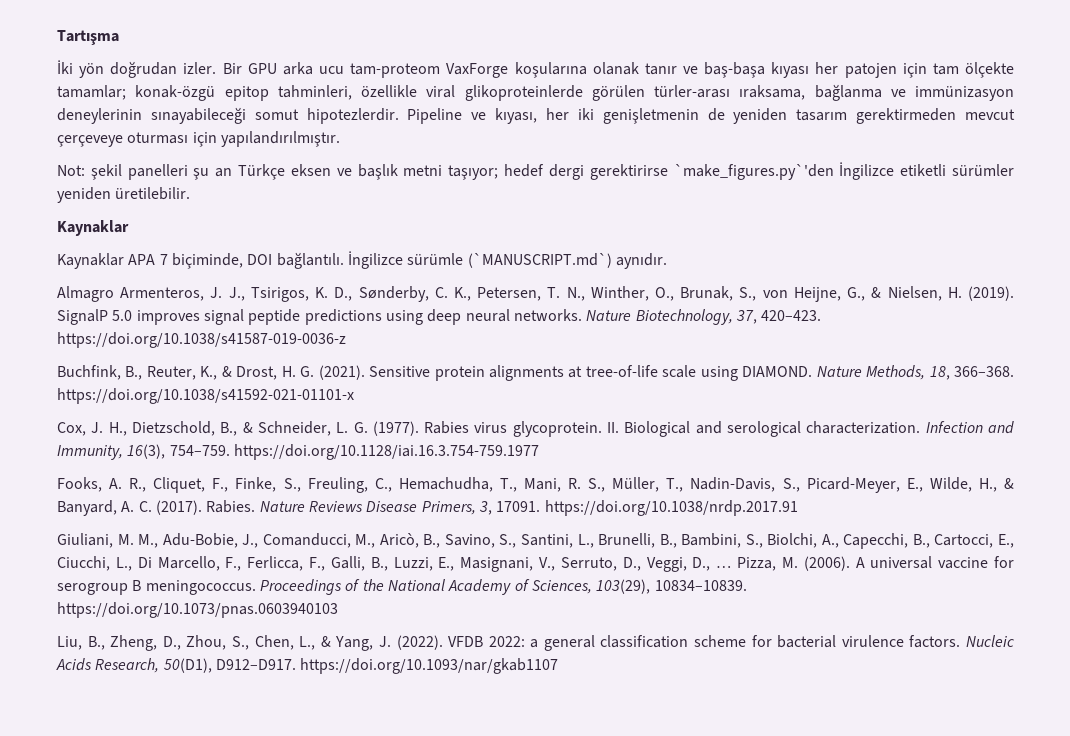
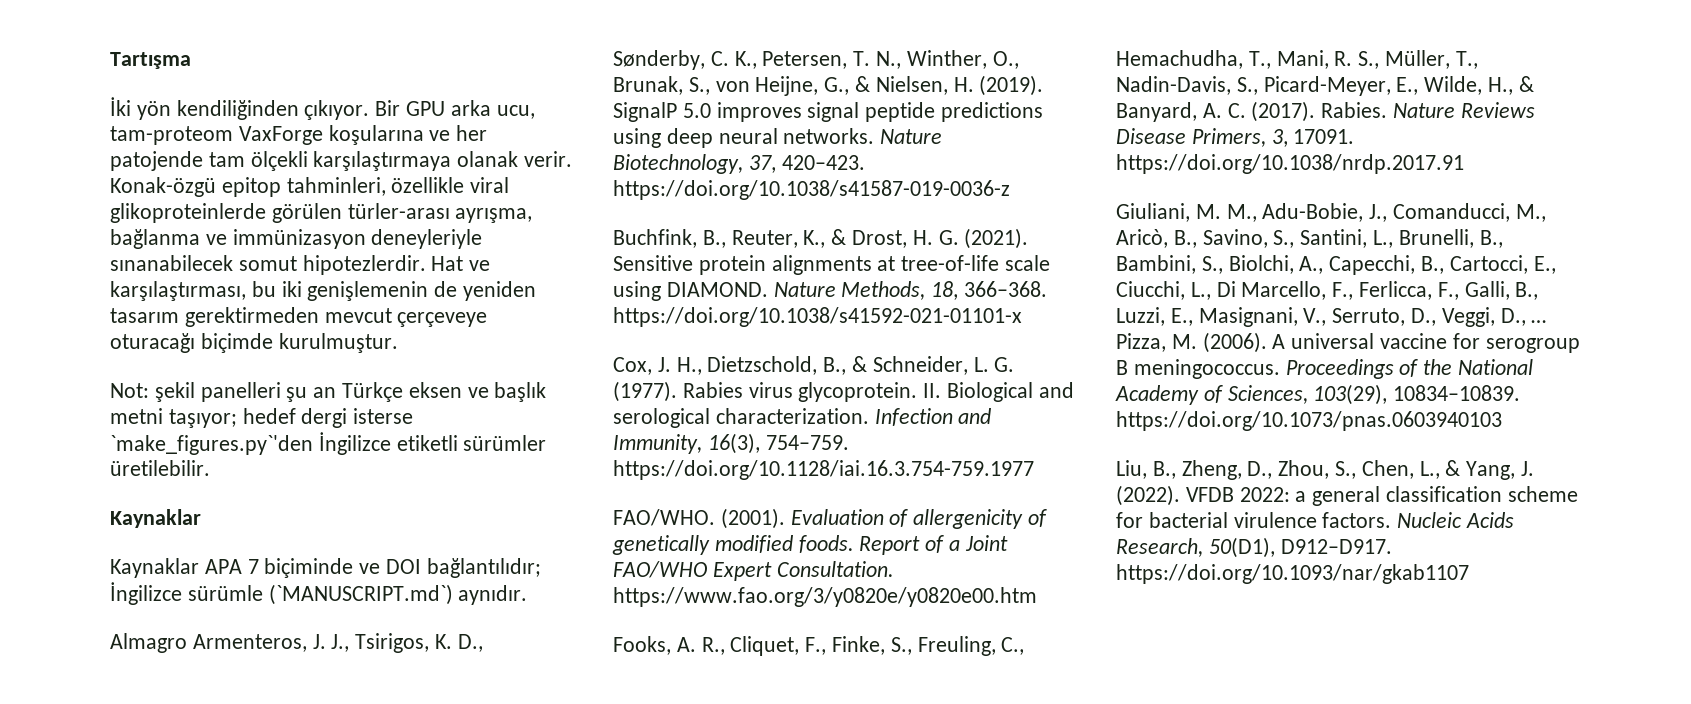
[110,61,217,78] doğrudan izler. -> [176,100,370,120] kendiliğinden çıkıyor.
[319,66,345,74] ucu -> [496,105,535,119] ucu,
[592,62,1014,78] [57,85,216,101] olanak tanır ve baş-başa kıyası her patojen için tam ölçekte tamamlar; konak-özgü -> [429,125,488,141] [110,151,573,171] [110,177,216,197] ve her patojende tam ölçekli karşılaştırmaya olanak verir. Konak-özgü
[739,85,806,100] ıraksama, -> [455,208,533,223] ayrışma,
[57,107,699,124] deneylerinin sınayabileceği somut hipotezlerdir. Pipeline ve kıyası, her iki genişletmenin -> [371,229,483,249] [110,255,491,275] [110,281,429,301] deneyleriyle sınanabilecek somut hipotezlerdir. Hat ve karşılaştırması, bu iki genişlemenin
[127,131,340,147] oturması için yapılandırılmıştır. -> [110,333,398,353] oturacağı biçimde kurulmuştur.
[589,164,668,180] gerektirirse -> [353,408,414,424] isterse
[57,187,111,203] yeniden -> (547, 443) none
[171,252,344,269] biçiminde, DOI bağlantılı. -> [264,558,541,578] biçiminde ve DOI bağlantılıdır;
(539, 452) none -> [613,508,1048,529] [612,535,1008,555] [613,561,894,581] [613,587,1037,607] // FAO/WHO. (2001). Evaluation of allergenicity of genetically modified foods. Report of a Joint FAO/WHO Expert Consultation. https://www.fao.org/3/y0820e/y0820e00.htm

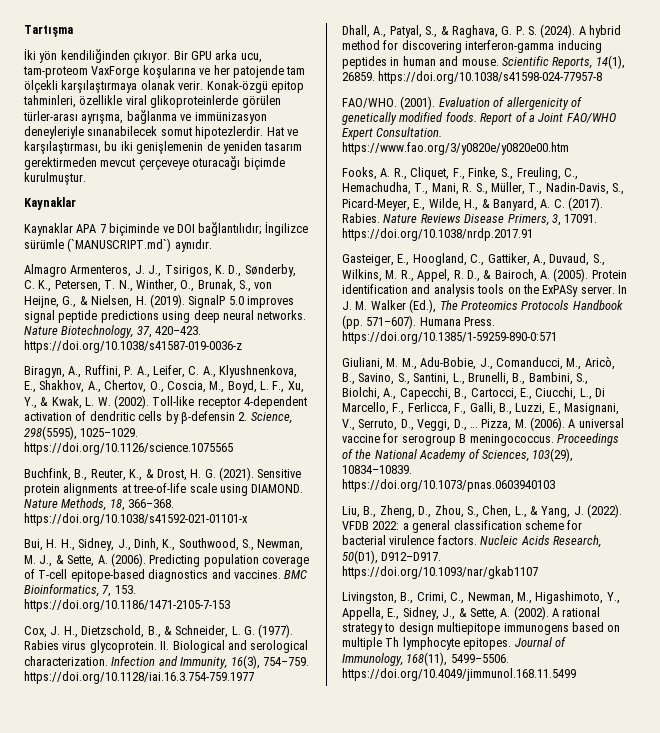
[110,382,547,402] [110,408,414,428] [110,432,547,455] [110,460,210,476] // Not: şekil panelleri şu an Türkçe eksen ve başlık metni taşıyor; hedef dergi isterse `make_figures.py`'den İngilizce etiketli sürümler üretilebilir. -> (86, 178) none
(1010, 190) none -> [24,365,297,378] [24,380,304,393] [24,395,307,409] [24,411,292,424] [24,426,139,440] [24,442,233,455] // Biragyn, A., Ruffini, P. A., Leifer, C. A., Klyushnenkova, E., Shakhov, A., Chertov, O., Coscia, M., Boyd, L. F., Xu, Y., & Kwak, L. W. (2002). Toll-like receptor 4-dependent activation of dendritic cells by β-defensin 2. Science, 298(5595), 1025–1029. https://doi.org/10.1126/science.1075565
(1022, 317) none -> [24,538,304,551] [24,553,309,567] [24,569,308,582] [24,584,136,597] [24,599,230,612] // Bui, H. H., Sidney, J., Dinh, K., Southwood, S., Newman, M. J., & Sette, A. (2006). Predicting population coverage of T-cell epitope-based diagnostics and vaccines. BMC Bioinformatics, 7, 153. https://doi.org/10.1186/1471-2105-7-153
(1034, 470) none -> [342,24,622,38] [342,40,602,53] [342,55,625,69] [342,71,603,84] // Dhall, A., Patyal, S., & Raghava, G. P. S. (2024). A hybrid method for discovering interferon-gamma inducing peptides in human and mouse. Scientific Reports, 14(1), 26859. https://doi.org/10.1038/s41598-024-77957-8
(1464, 164) none -> [342,253,605,266] [342,268,627,282] [342,284,627,297] [342,299,623,313] [342,315,496,329] [342,331,557,344] // Gasteiger, E., Hoogland, C., Gattiker, A., Duvaud, S., Wilkins, M. R., Appel, R. D., & Bairoch, A. (2005). Protein identification and analysis tools on the ExPASy server. In J. M. Walker (Ed.), The Proteomics Protocols Handbook (pp. 571–607). Humana Press. https://doi.org/10.1385/1-59259-890-0:571
(1469, 574) none -> [342,591,620,604] [342,606,601,620] [342,622,621,635] [342,637,566,650] [342,652,509,666] [342,668,576,681] // Livingston, B., Crimi, C., Newman, M., Higashimoto, Y., Appella, E., Sidney, J., & Sette, A. (2002). A rational strategy to design multiepitope immunogens based on multiple Th lymphocyte epitopes. Journal of Immunology, 168(11), 5499–5506. https://doi.org/10.4049/jimmunol.168.11.5499

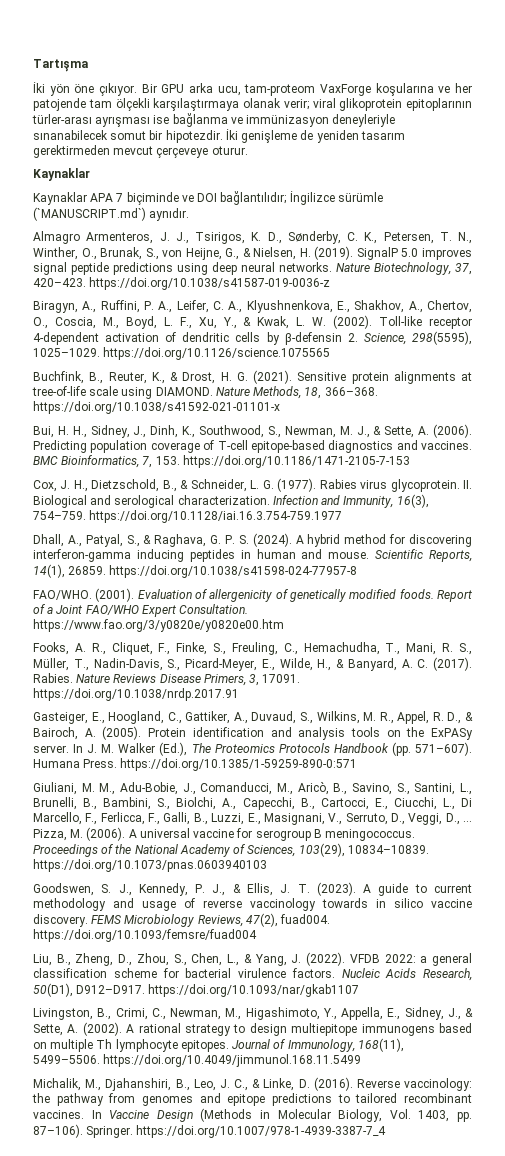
[60,49,130,63] kendiliğinden -> [74,84,95,93] öne
[178,80,304,93] [23,95,281,108] [23,111,124,124] verir. Konak-özgü epitop tahminleri, özellikle viral glikoproteinlerde görülen türler-arası ayrışma, -> [283,98,472,111] [32,114,170,127] verir; viral glikoprotein epitoplarının türler-arası ayrışması ise
[195,126,298,139] [24,141,204,154] hipotezlerdir. Hat ve karşılaştırması, bu iki genişlemenin -> [149,129,298,143] bir hipotezdir. İki genişleme
[192,156,285,170] [24,172,86,185] oturacağı biçimde kurulmuştur. -> [211,146,248,155] oturur.
(555, 485) none -> [33,882,472,896] [33,898,472,911] [33,913,331,927] [33,929,257,942] // Goodswen, S. J., Kennedy, P. J., & Ellis, J. T. (2023). A guide to current methodology and usage of reverse vaccinology towards in silico vaccine discovery. FEMS Microbiology Reviews, 47(2), fuad004. https://doi.org/10.1093/femsre/fuad004
(576, 674) none -> [33,1077,472,1091] [32,1093,472,1106] [33,1108,473,1122] [33,1124,387,1138] // Michalik, M., Djahanshiri, B., Leo, J. C., & Linke, D. (2016). Reverse vaccinology: the pathway from genomes and epitope predictions to tailored recombinant vaccines. In Vaccine Design (Methods in Molecular Biology, Vol. 1403, pp. 87–106). Springer. https://doi.org/10.1007/978-1-4939-3387-7_4

